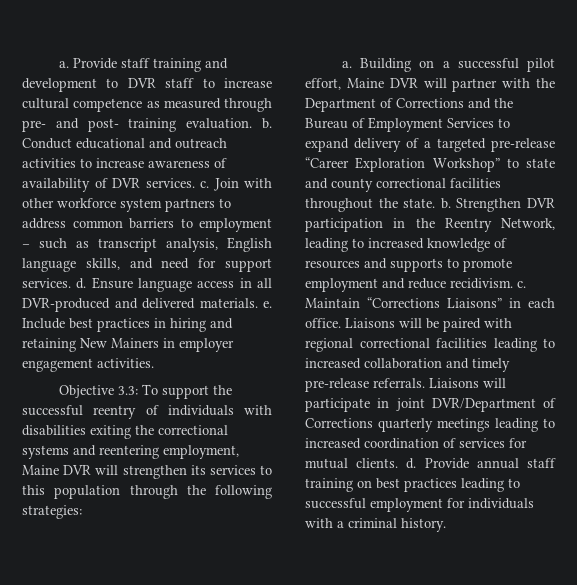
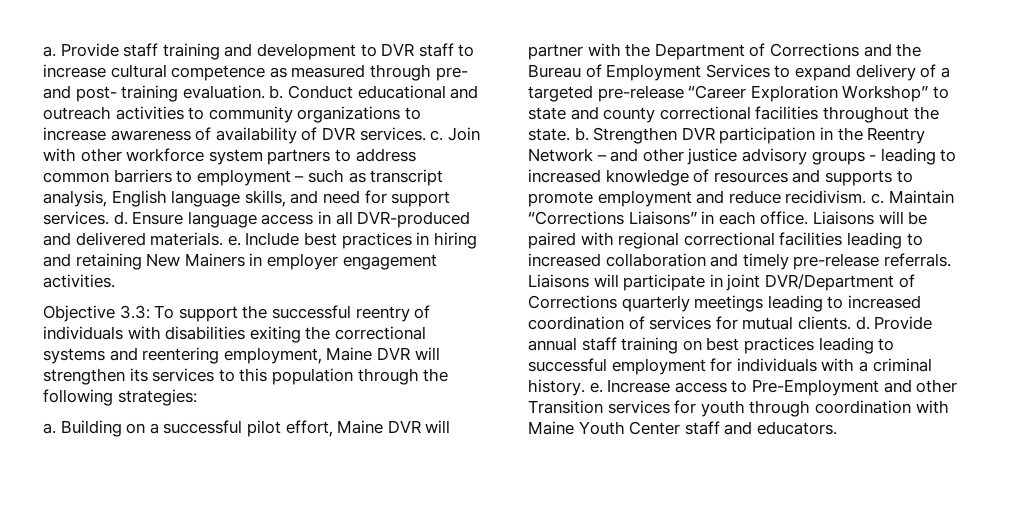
(92, 163) none -> [208,106,421,123] community organizations to
[501,218,555,230] Network, -> [528,148,877,165] Network – and other justice advisory groups -
(446, 525) none -> [589,379,958,396] [528,400,949,417] [528,421,837,435] e. Increase access to Pre-Employment and other Transition services for youth through coordination with Maine Youth Center staff and educators.

